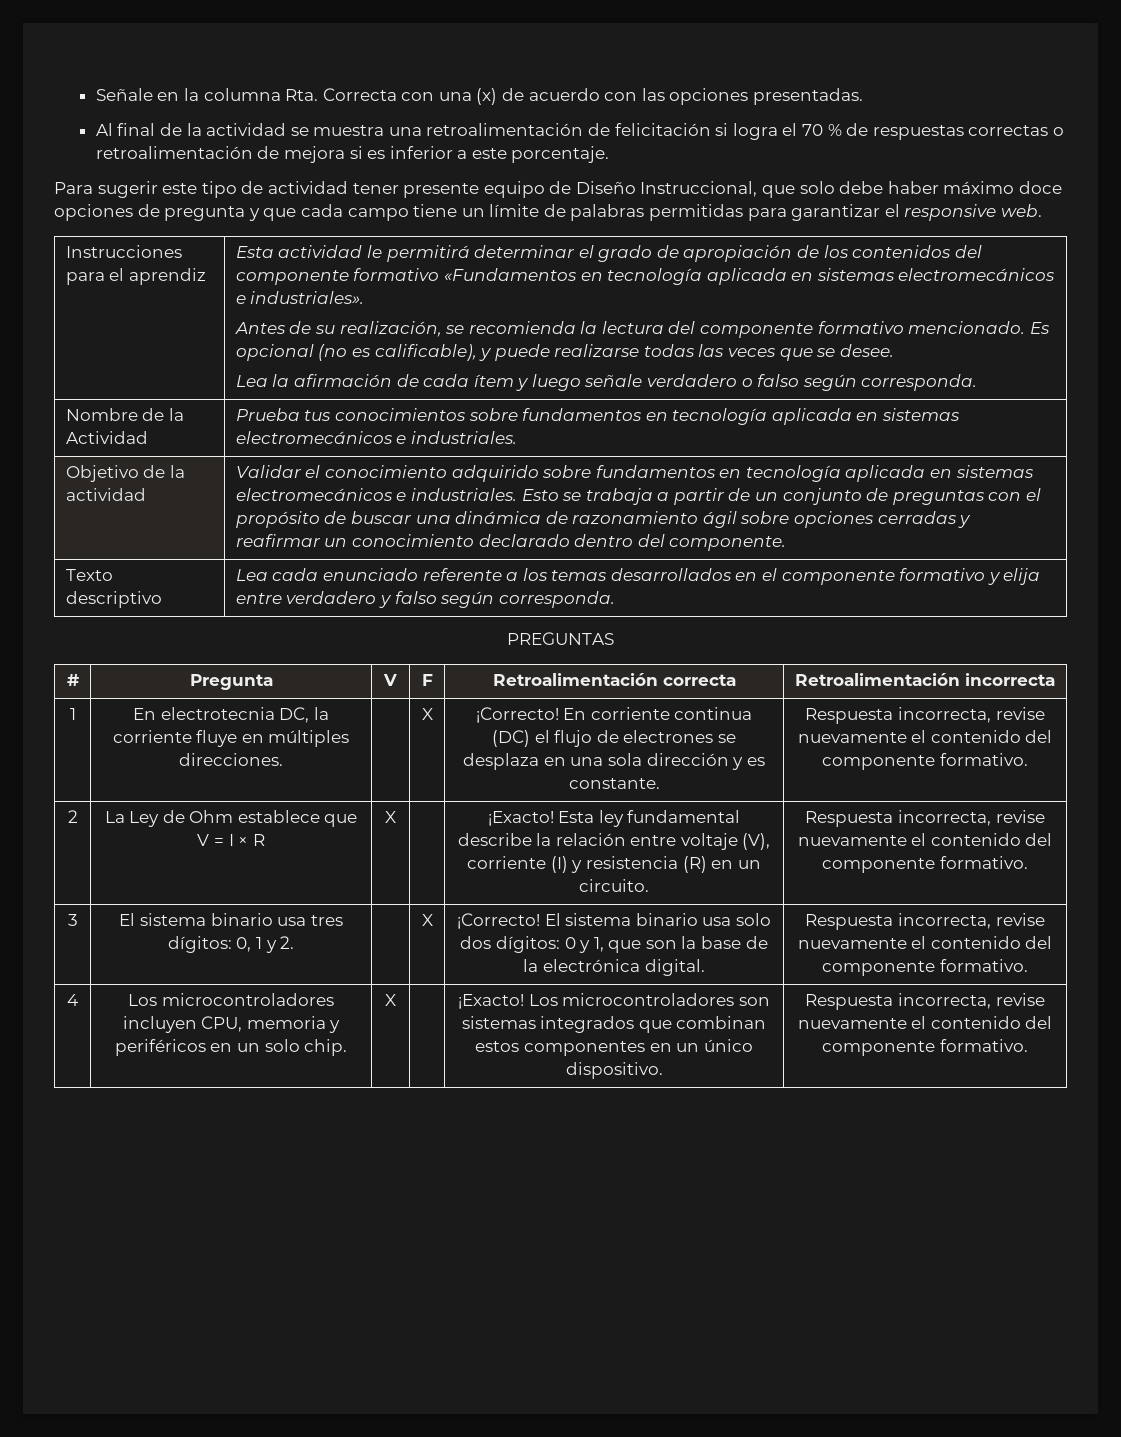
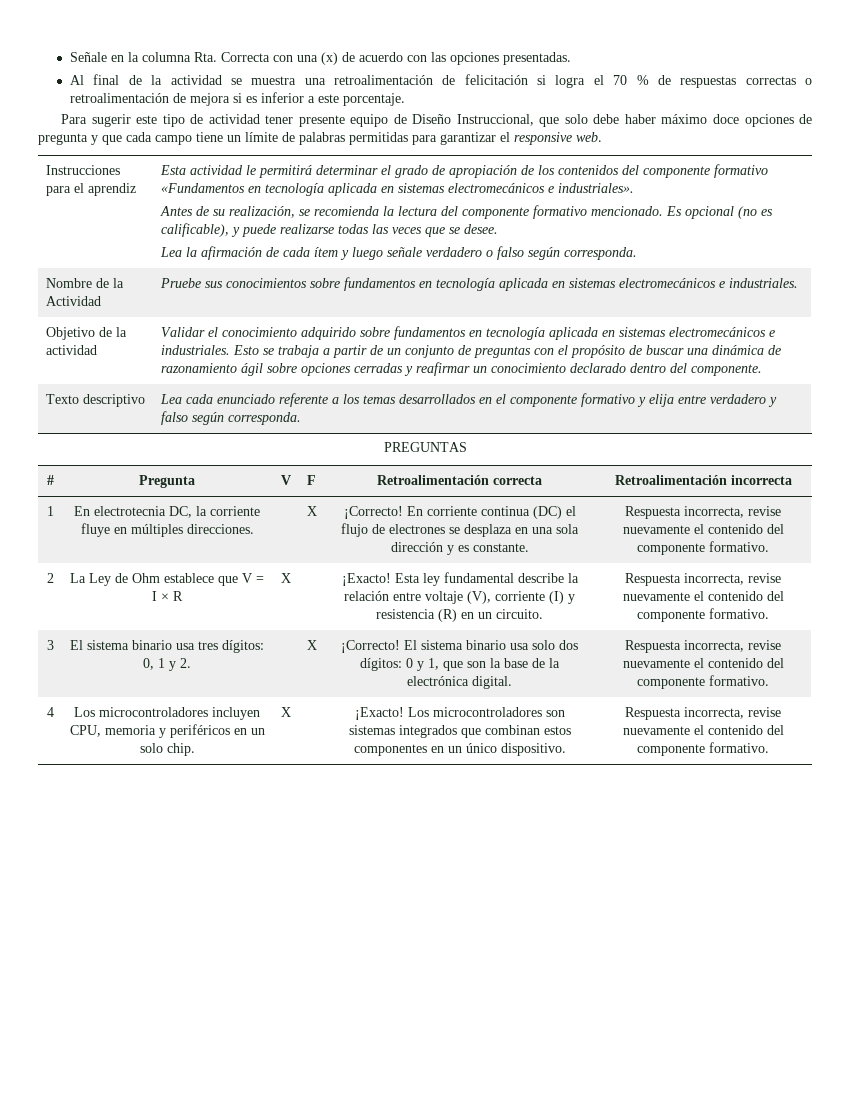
[235,408,331,421] Prueba tus -> [159,278,223,288] Pruebe sus

